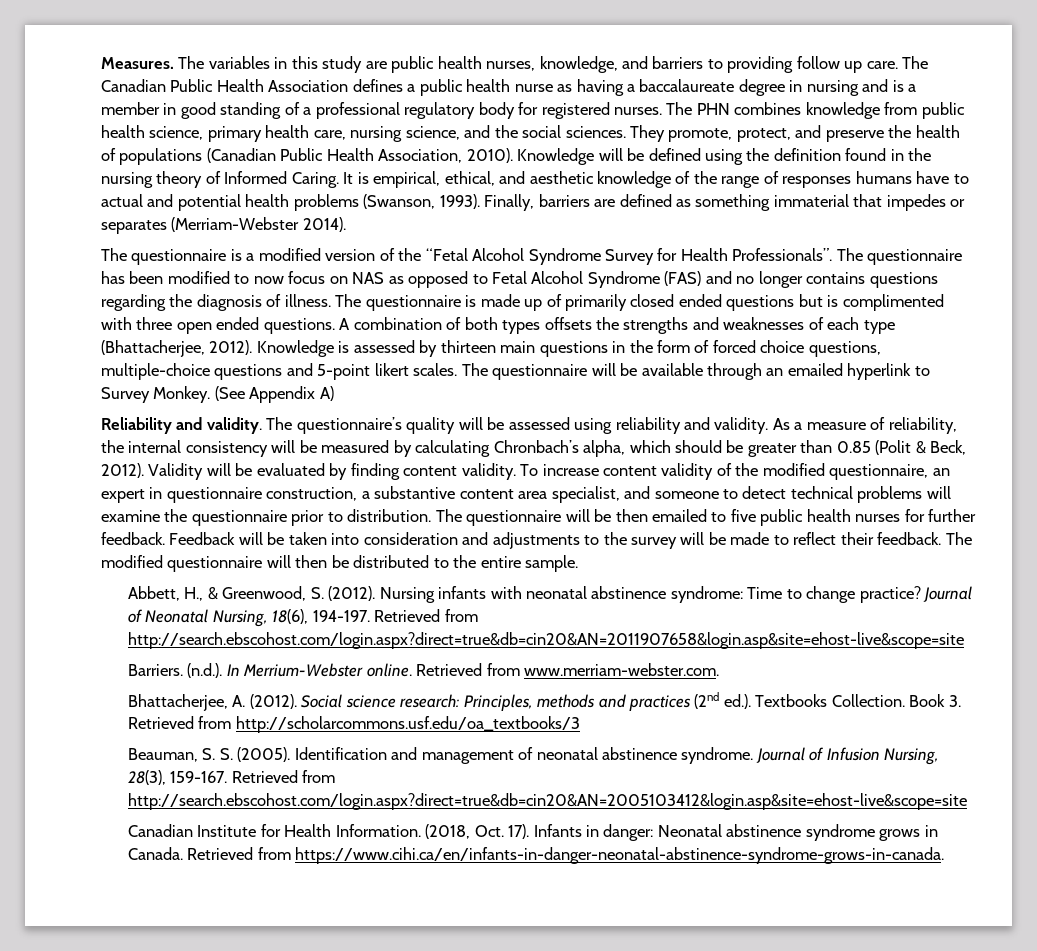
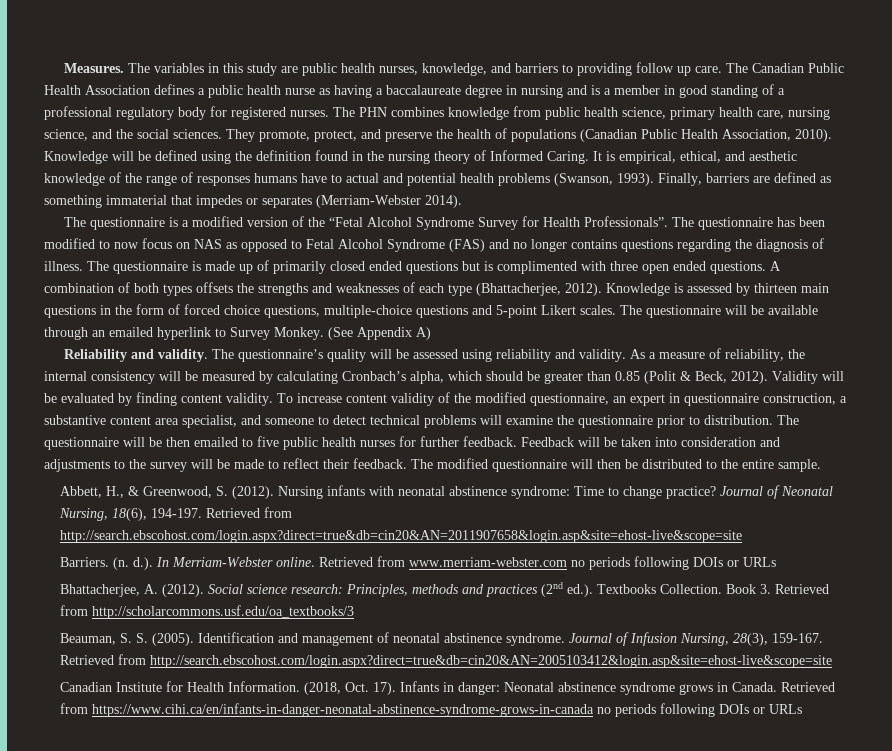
[374,363,409,376] likert -> [541,305,576,315] Likert
[493,440,579,453] Chronbach’s -> [342,371,406,381] Cronbach’s
[187,663,720,678] (n.d.). In Merrium-Webster online. Retrieved from www.merriam-webster.com. -> [112,556,776,570] (n. d.). In Merriam-Webster online. Retrieved from www.merriam-webster.com no periods following DOIs or URLs
[295,847,945,864] https://www.cihi.ca/en/infants-in-danger-neonatal-abstinence-syndrome-grows-in-canada. -> [91,703,802,717] https://www.cihi.ca/en/infants-in-danger-neonatal-abstinence-syndrome-grows-in-canada no periods following DOIs or URLs

